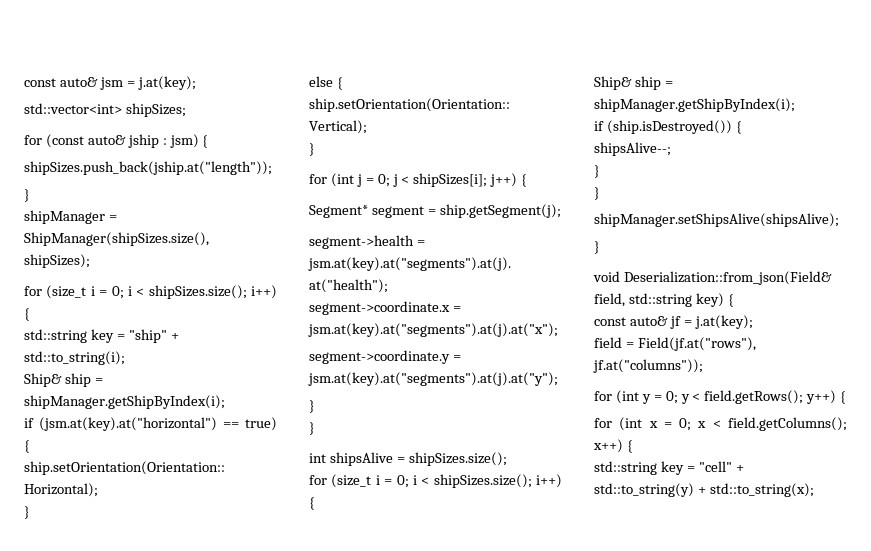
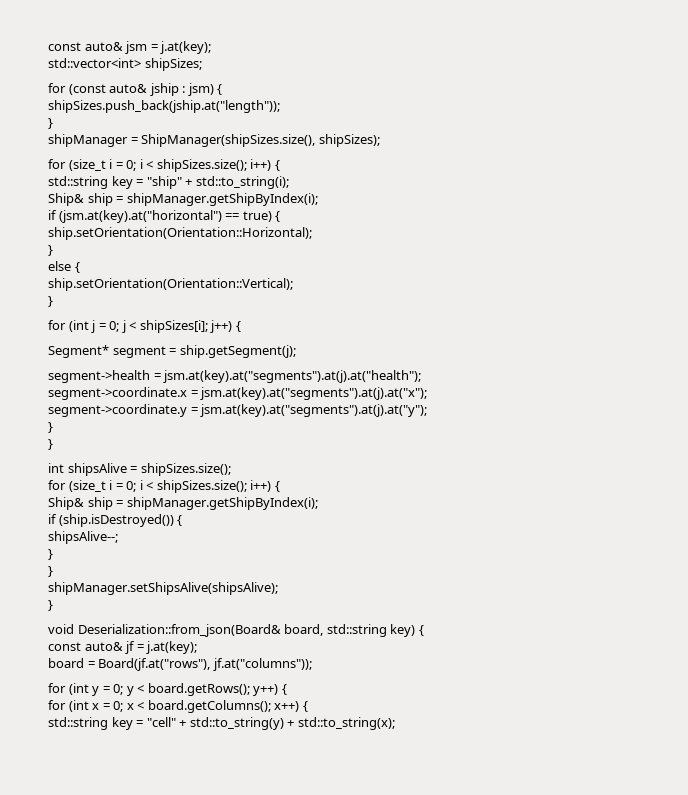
[623,271,832,285] [594,293,625,307] Deserialization::from_json(Field& field, -> [77,624,324,637] Deserialization::from_json(Board& board,
[594,337,756,351] field = Field(jf.at("rows"), -> [48,658,211,671] board = Board(jf.at("rows"),
[704,390,804,404] field.getRows(); -> [147,683,250,696] board.getRows();
[728,417,847,431] field.getColumns(); -> [147,700,271,713] board.getColumns();

